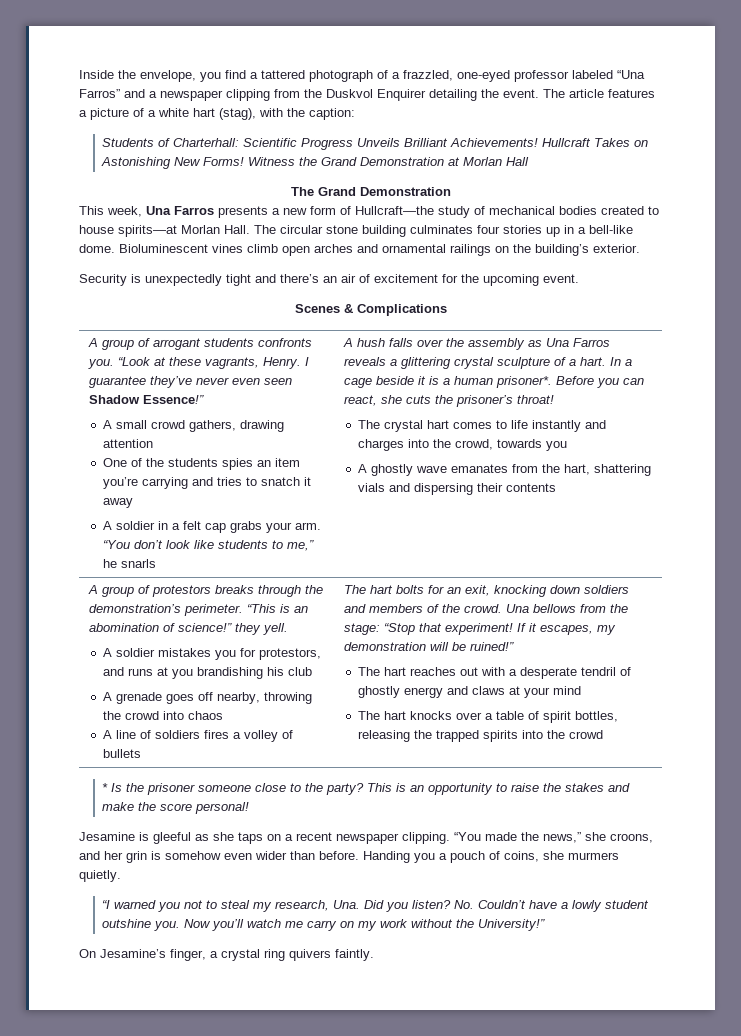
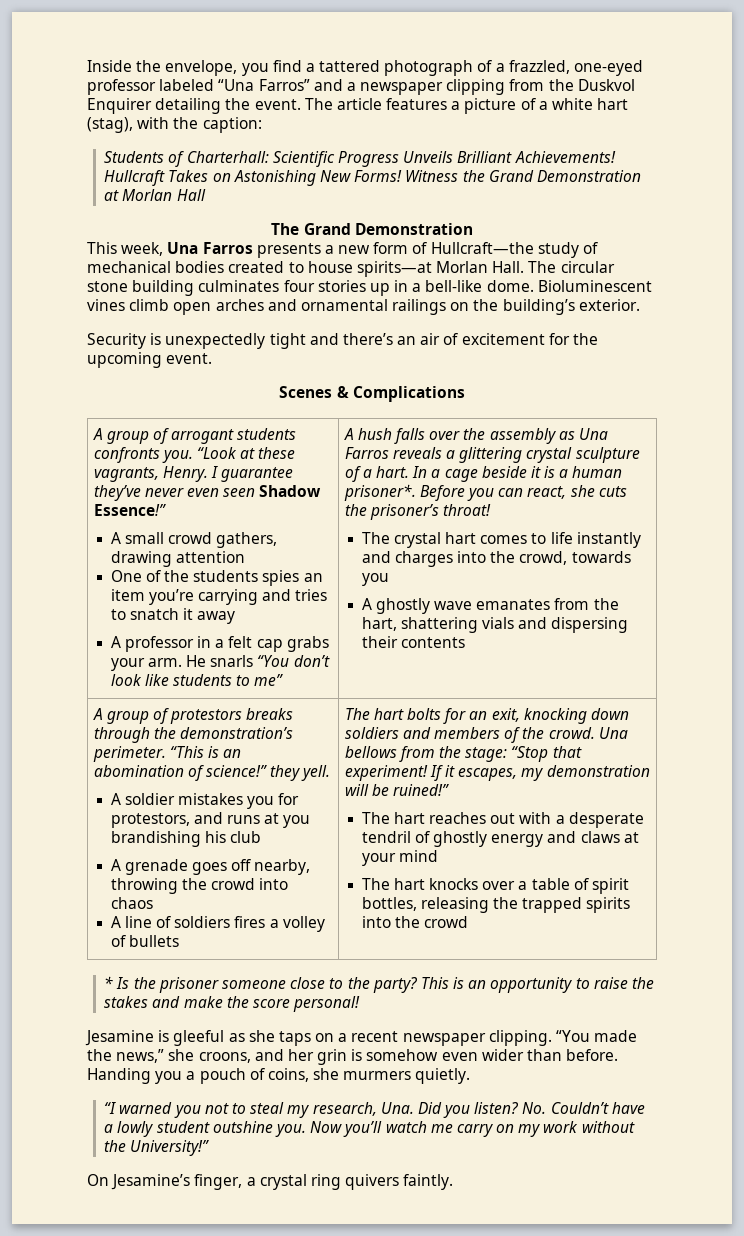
[115,521,155,530] soldier -> [124,636,194,652] professor
(321, 526) none -> [186,655,254,667] He snarls
[286,540,314,551] [102,559,156,568] me,” he snarls -> [254,674,284,686] me”

